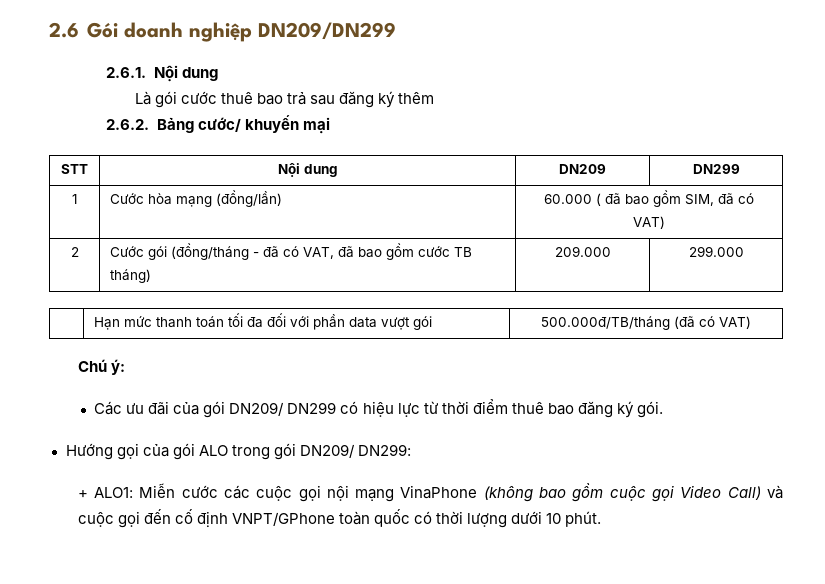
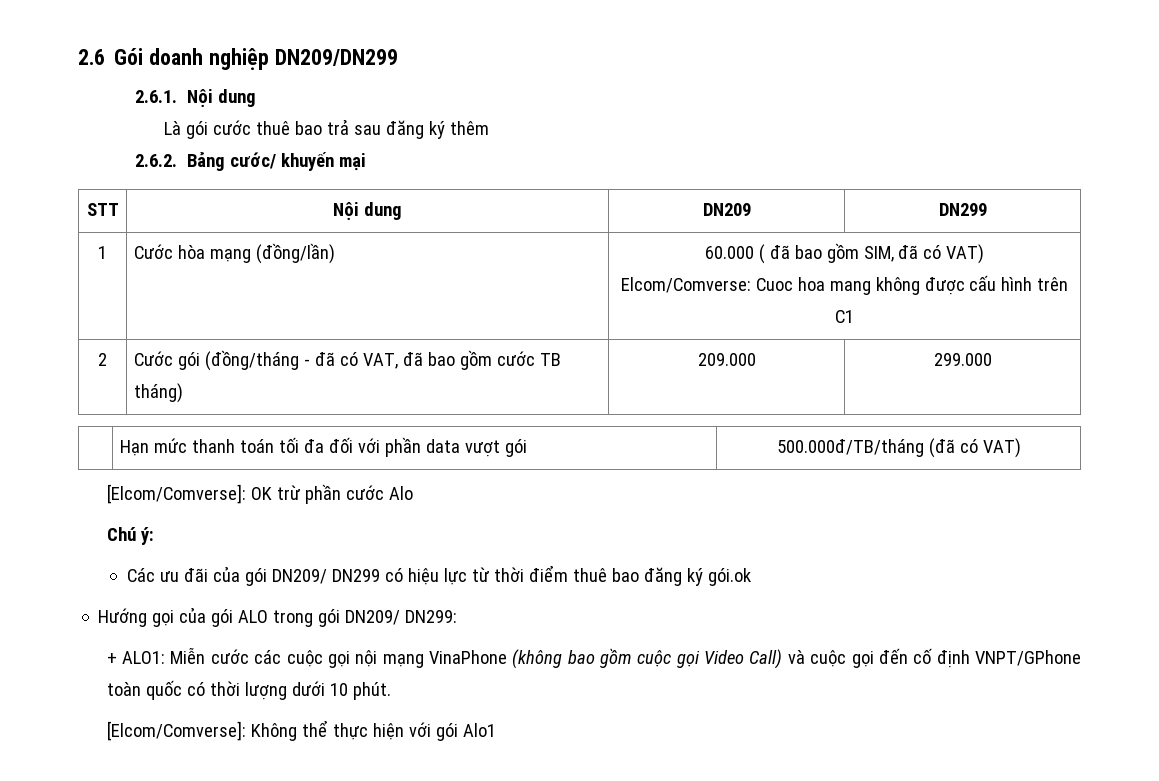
(665, 222) none -> [620,275,1069,295] [835,310,854,323] // Elcom/Comverse: Cuoc hoa mang không được cấu hình trên C1
(751, 322) none -> [106,484,413,504] // [Elcom/Comverse]: OK trừ phần cước Alo
[636,401,663,418] gói. -> [707,568,751,586] gói.ok
(602, 519) none -> [106,720,496,741] // [Elcom/Comverse]: Không thể thực hiện với gói Alo1

